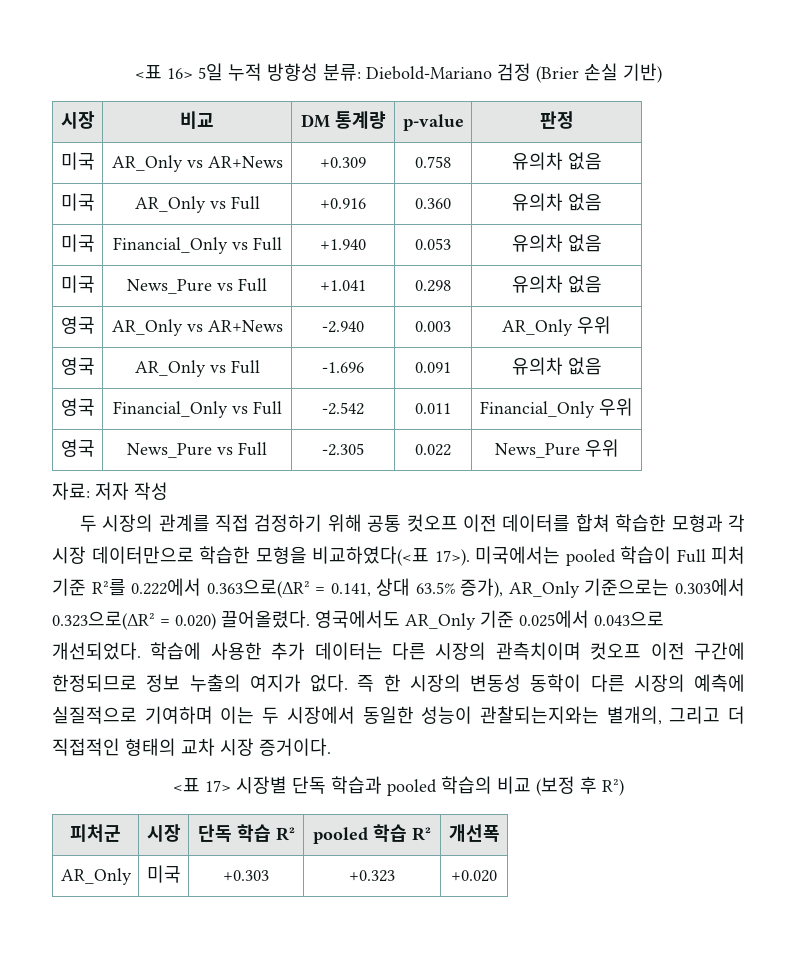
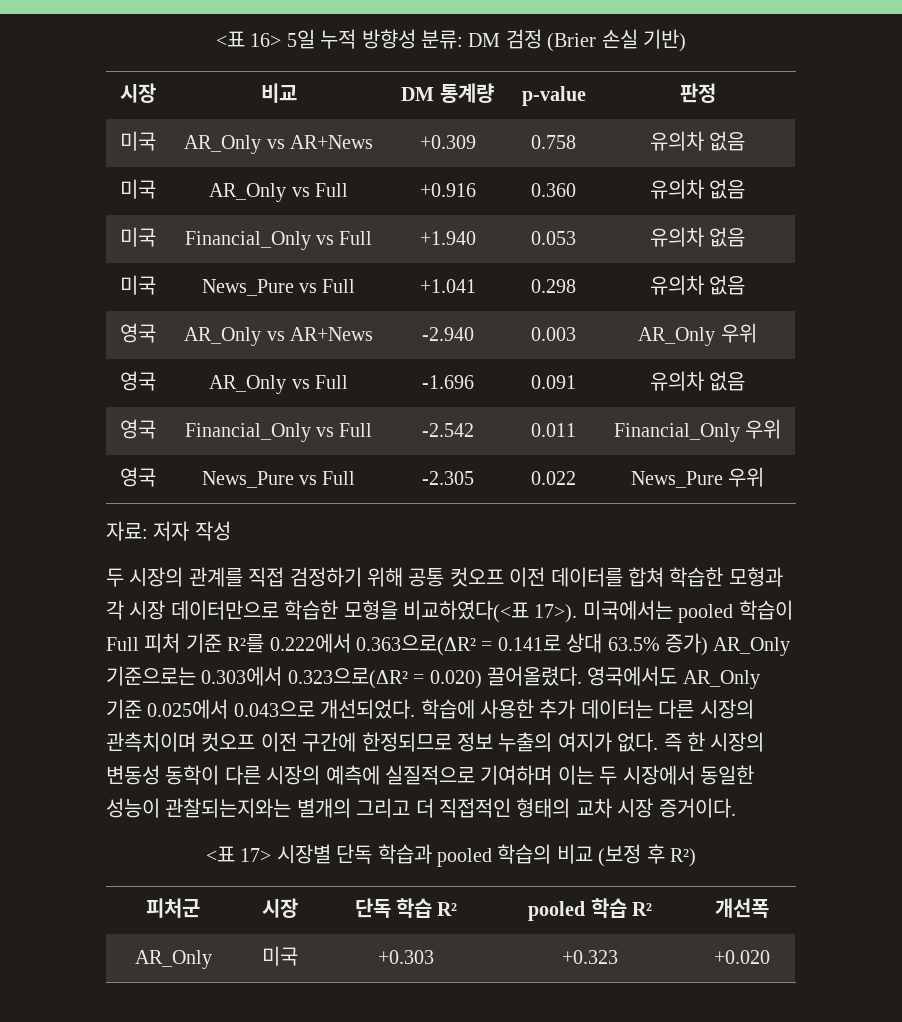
[366,66,492,80] Diebold-Mariano -> [468,33,501,47] DM
[330,583,371,597] 0.141, -> [497,635,561,651] 0.141로
[460,578,504,598] 증가), -> [664,633,708,656] 증가)
[606,706,662,725] 별개의, -> [296,798,351,818] 별개의

